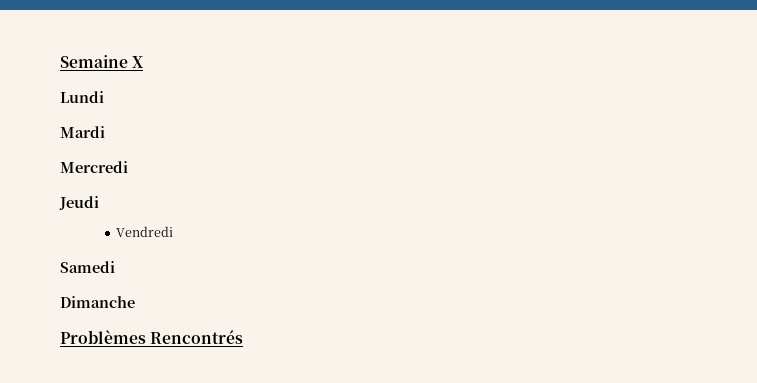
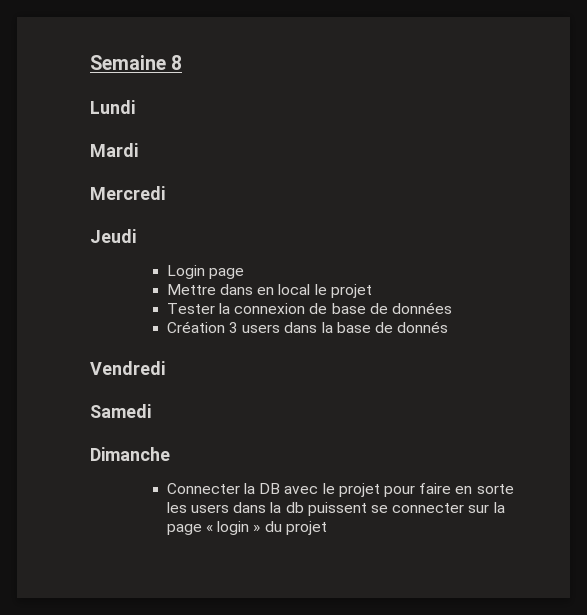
[132,56,145,68] X -> [171,55,183,70] 8
[116,226,174,237] [60,261,115,273] [60,296,135,308] [60,330,244,344] Vendredi // Samedi // Dimanche // Problèmes Rencontrés -> [166,265,245,279] [166,284,372,298] [166,302,453,314] [166,321,449,333] [90,361,165,375] [90,404,151,418] [90,447,170,461] [166,483,514,497] [166,502,505,516] [166,521,327,535] Login page // Mettre dans en local le projet // Tester la connexion de base de données // Création 3 users dans la base de donnés // Vendredi // Samedi // Dimanche // Connecter la DB avec le projet pour faire en sorte les users dans la db puissent se connecter sur la page « login » du projet

